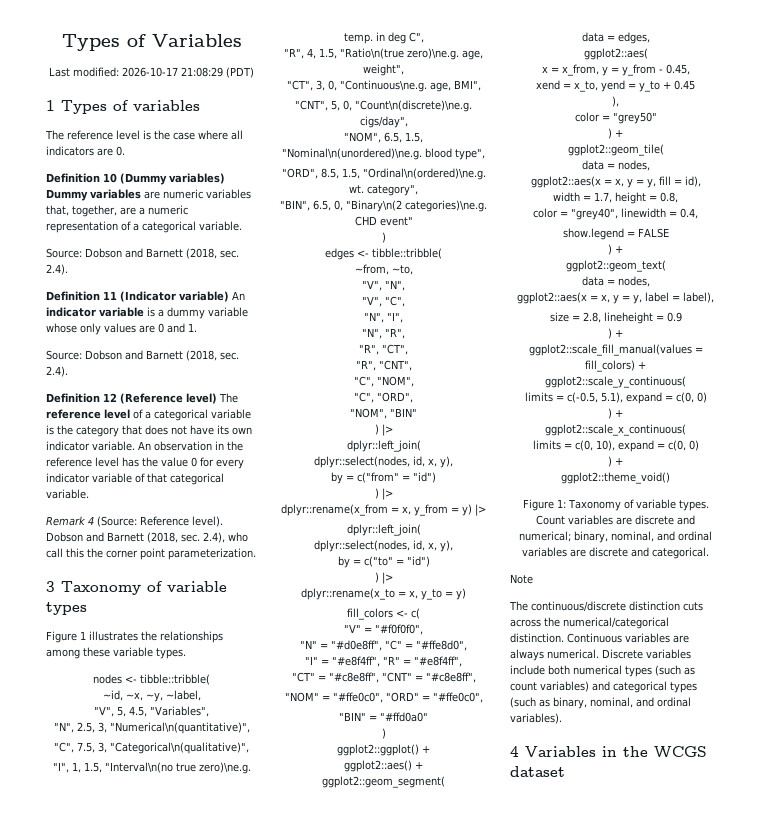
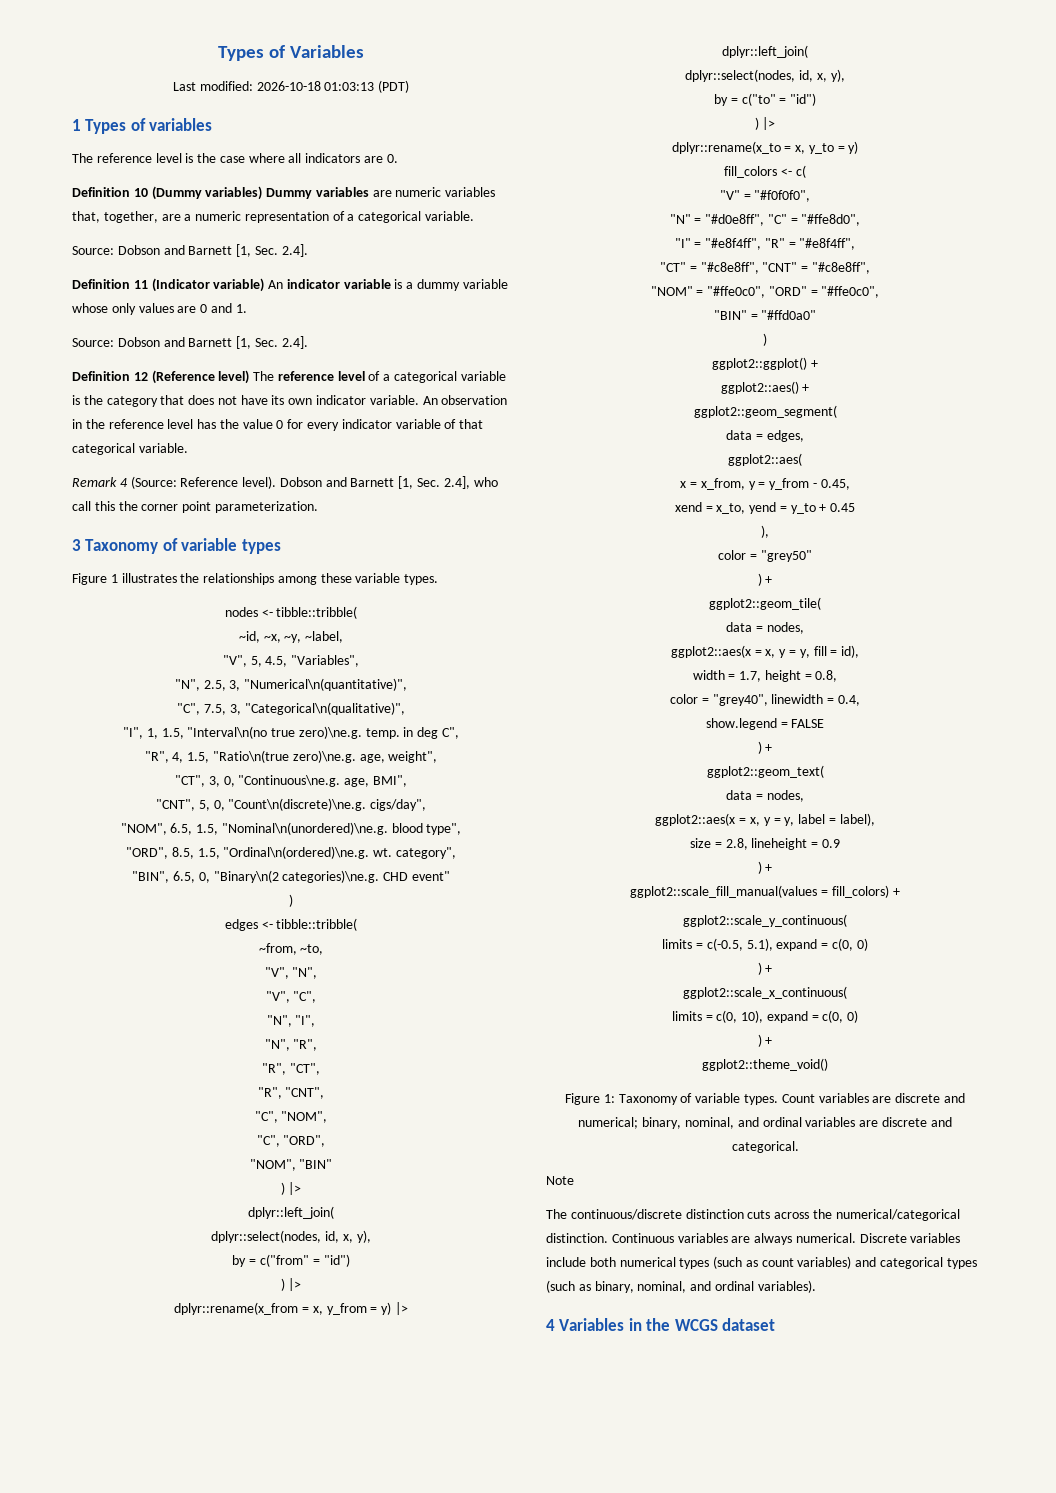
[122,67,223,77] 2026-10-17 21:08:29 -> [256,81,375,91] 2026-10-18 01:03:13
[186,248,239,259] [46,264,68,275] (2018, sec. 2.4). -> [236,244,308,257] [1, Sec. 2.4].
[186,350,239,361] [46,366,68,377] (2018, sec. 2.4). -> [236,336,308,349] [1, Sec. 2.4].
[147,532,225,543] (2018, sec. 2.4), -> [398,476,470,489] [1, Sec. 2.4],

